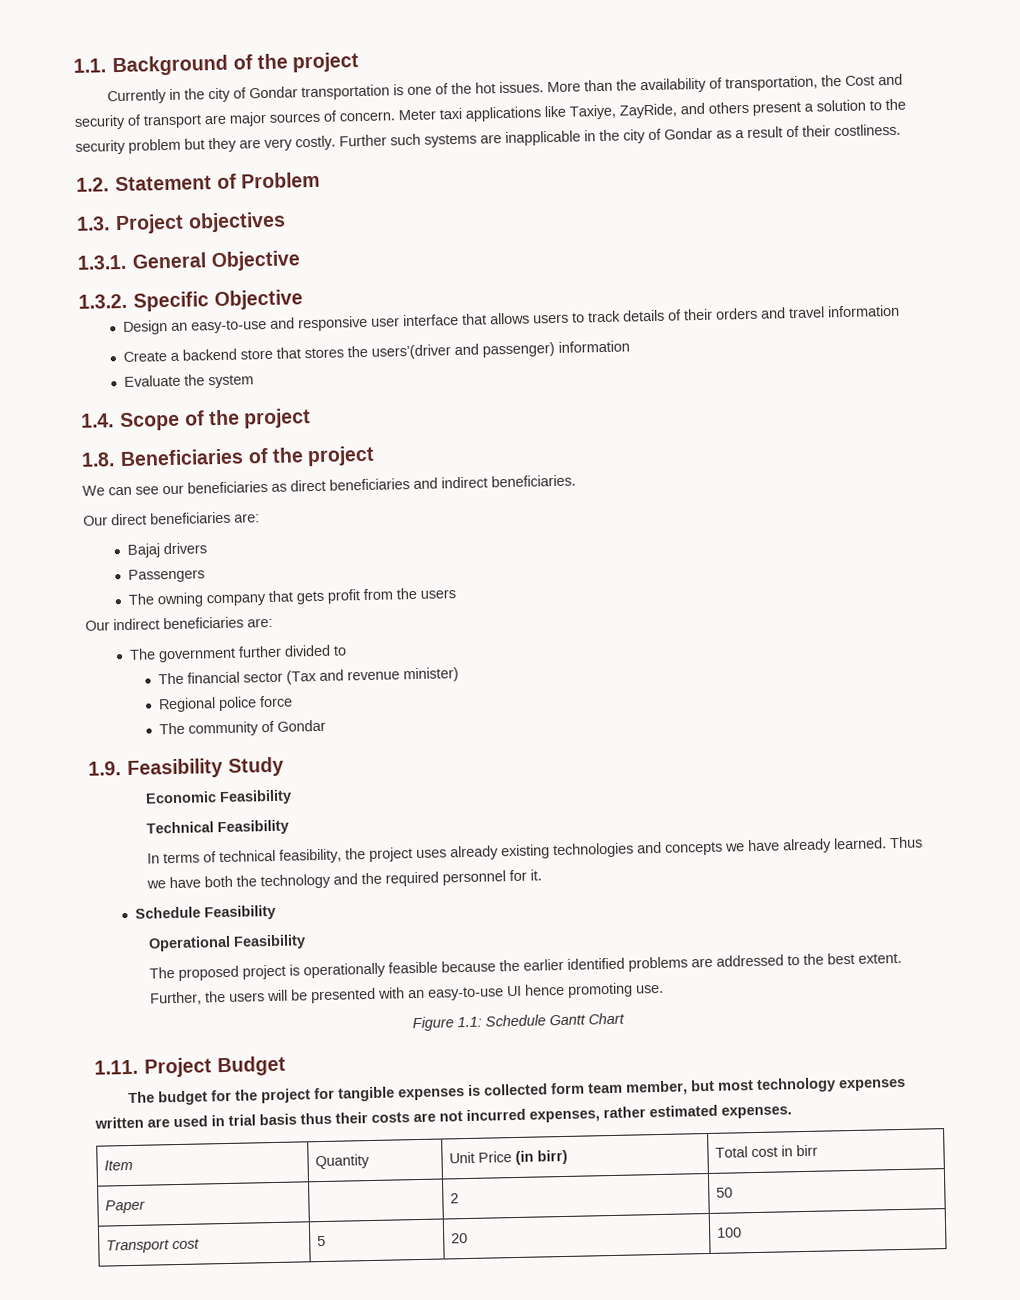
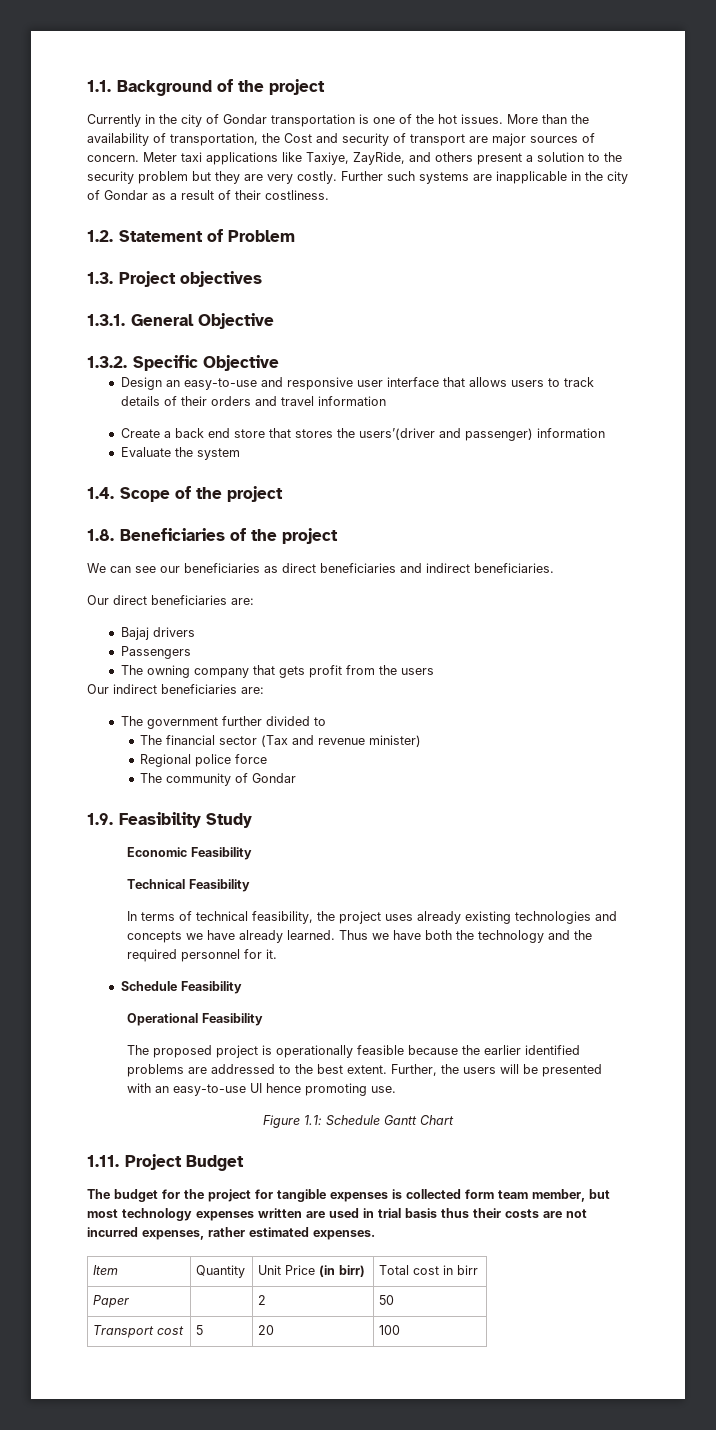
[182,348,238,361] backend -> [174,428,230,438] back end

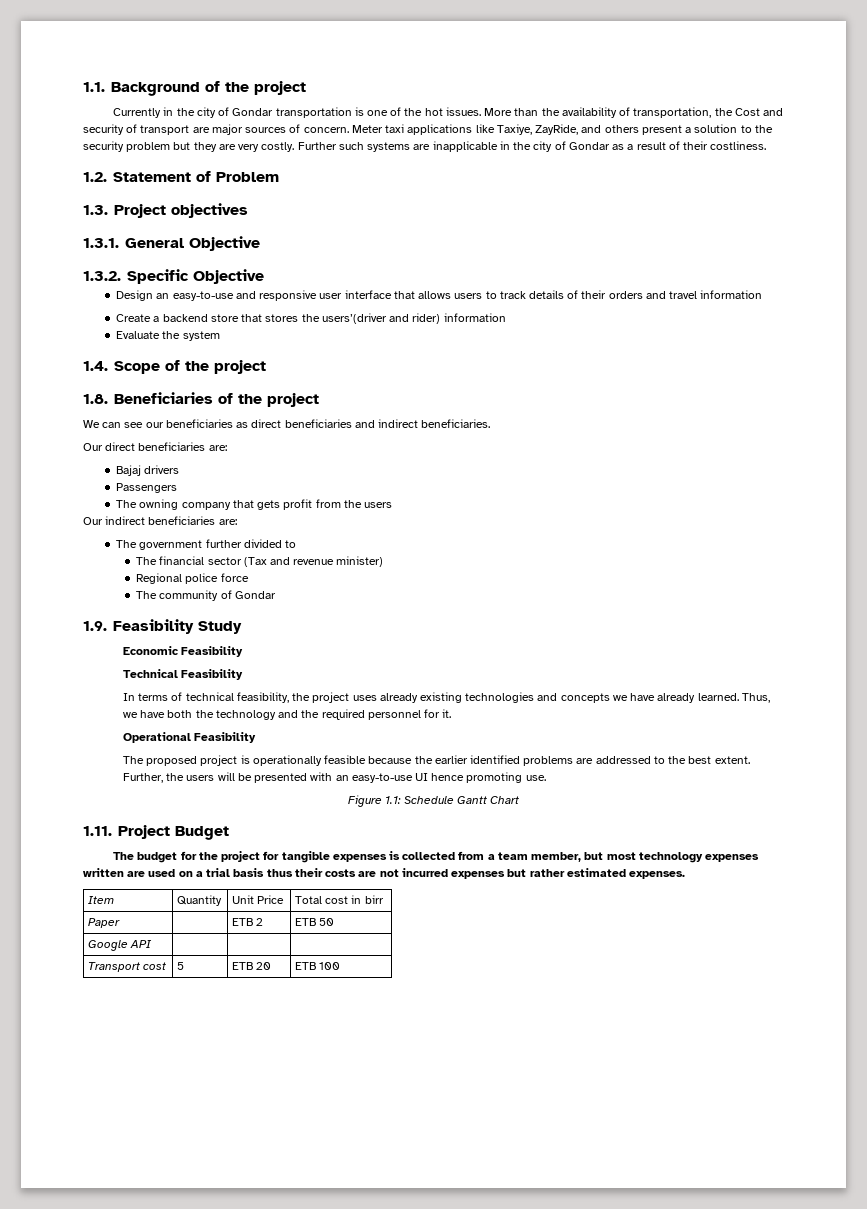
[174,428,230,438] back end -> [162,314,208,322] backend
[464,428,533,441] passenger) -> [412,313,441,324] rider)
[338,930,368,940] Thus -> [741,693,770,703] Thus,
[120,981,242,994] // Schedule Feasibility -> (452, 713) none
[465,1189,494,1199] form -> [458,851,495,860] from a
[363,1208,374,1218] in -> [178,871,203,877] on a
[142,1230,204,1240] expenses, -> [451,869,527,879] expenses but
[318,1265,365,1277] (in birr) -> (285, 899) none
(129, 1301) none -> [231,918,253,926] ETB
(266, 1300) none -> [294,918,316,926] ETB
(394, 1300) none -> [87,940,153,951] // Google API | | |
(203, 1330) none -> [231,962,253,970] ETB
(274, 1330) none -> [294,962,316,970] ETB

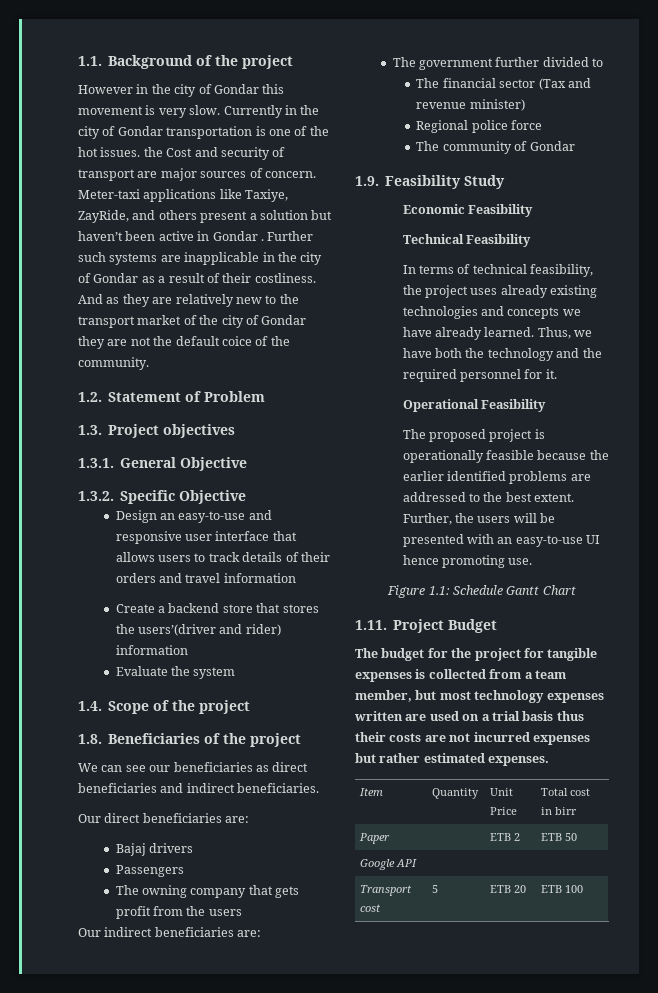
(306, 88) none -> [78,84,285,97] [78,105,221,118] However in the city of Gondar this movement is very slow.
[484,107,712,118] More than the availability of transportation, -> (141, 152) none
[351,124,405,133] Meter taxi -> [78,189,140,199] Meter-taxi
[740,125,773,133] [83,141,295,152] to the security problem but they are very costly. -> [311,210,333,220] [78,231,264,241] but haven’t been active in Gondar .
(767, 145) none -> [78,294,299,307] [78,315,307,328] [78,336,290,349] [78,357,149,370] And as they are relatively new to the transport market of the city of Gondar they are not the default coice of the community.

